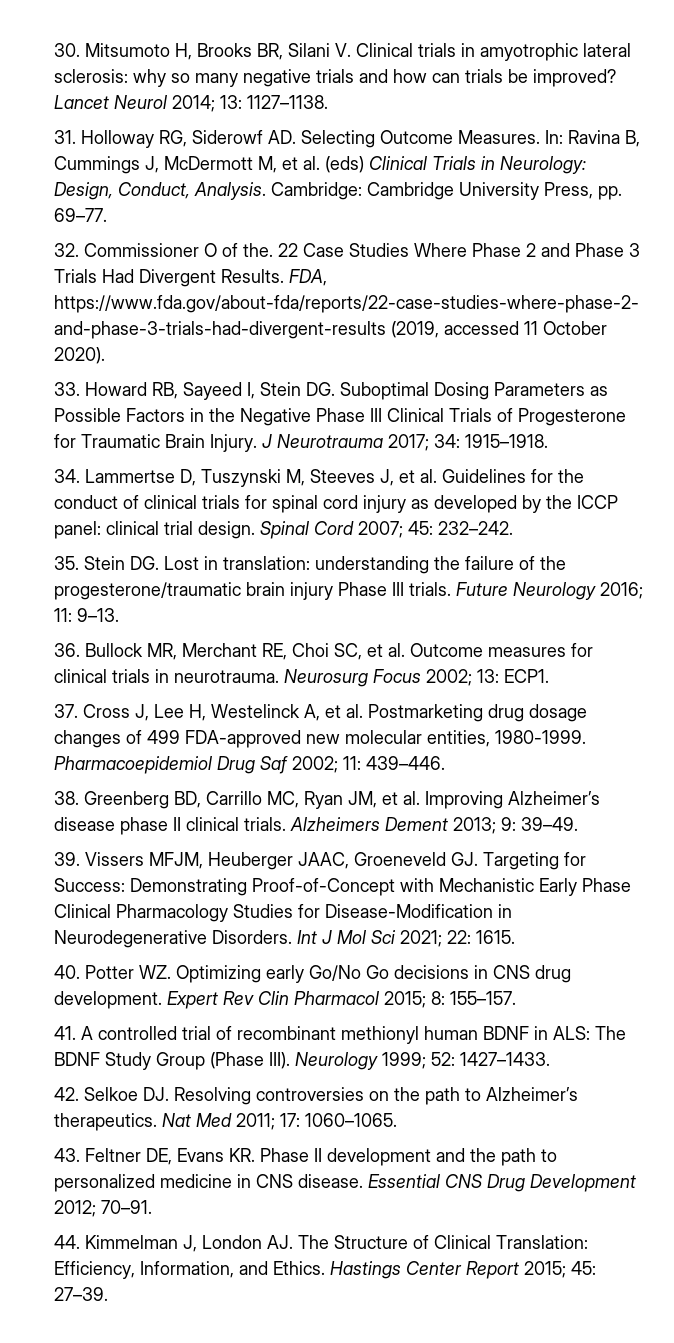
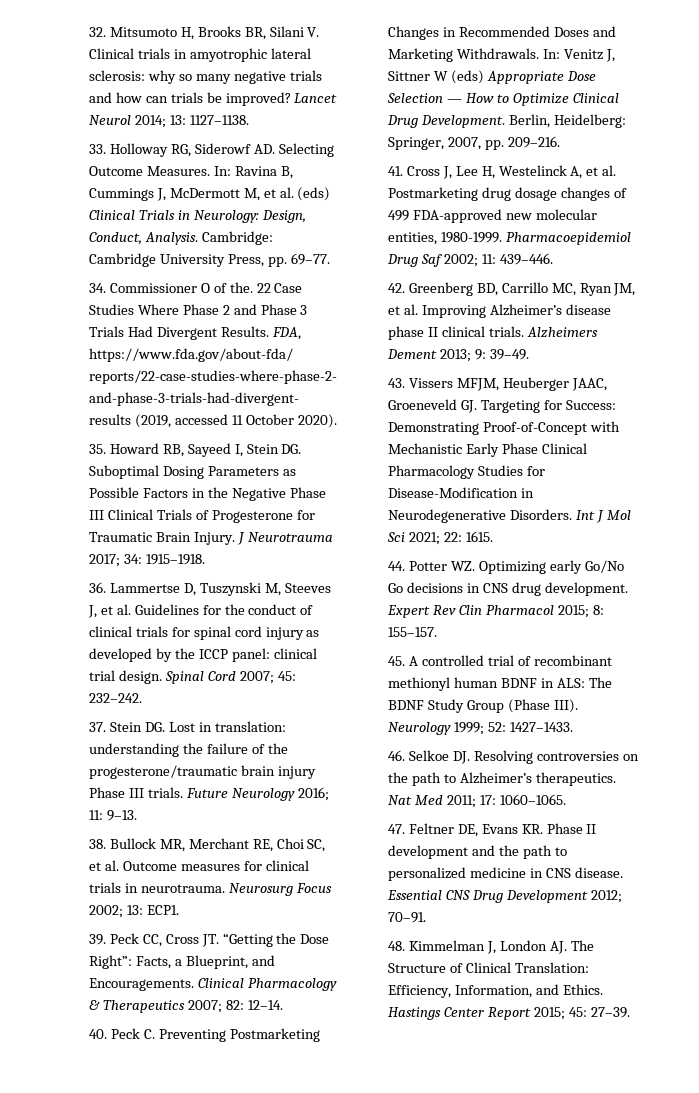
[53,43,80,57] 30. -> [88,27,106,37] 32.
[53,130,76,144] 31. -> [88,144,106,154] 33.
[53,243,79,257] 32. -> [88,283,106,293] 34.
[53,382,80,396] 33. -> [88,444,106,454] 35.
[53,469,80,483] 34. -> [88,582,106,593] 36.
[53,556,79,570] 35. -> [88,722,106,732] 37.
[53,643,80,657] 36. -> [88,839,106,849] 38.
[53,704,78,718] 37. -> [88,933,330,947] [88,955,275,969] [88,978,337,991] [88,1000,283,1013] [88,1028,320,1042] [387,26,616,40] [387,48,615,62] [387,70,596,84] [386,93,619,106] [386,114,626,128] [387,136,560,150] [387,166,403,176] 39. Peck CC, Cross JT. “Getting the Dose Right”: Facts, a Blueprint, and Encouragements. Clinical Pharmacology & Therapeutics 2007; 82: 12–14. // 40. Peck C. Preventing Postmarketing Changes in Recommended Doses and Marketing Withdrawals. In: Venitz J, Sittner W (eds) Appropriate Dose Selection — How to Optimize Clinical Drug Development. Berlin, Heidelberg: Springer, 2007, pp. 209–216. // 41.
[53,791,79,805] 38. -> [387,283,405,293] 42.
[53,852,80,866] 39. -> [387,378,405,388] 43.
[53,965,80,979] 40. -> [387,561,405,571] 44.
[53,1026,76,1040] 41. -> [387,656,405,666] 45.
[53,1087,79,1101] 42. -> [387,750,405,761] 46.
[53,1148,80,1162] 43. -> [387,824,405,834] 47.
[53,1235,80,1249] 44. -> [387,941,405,951] 48.

